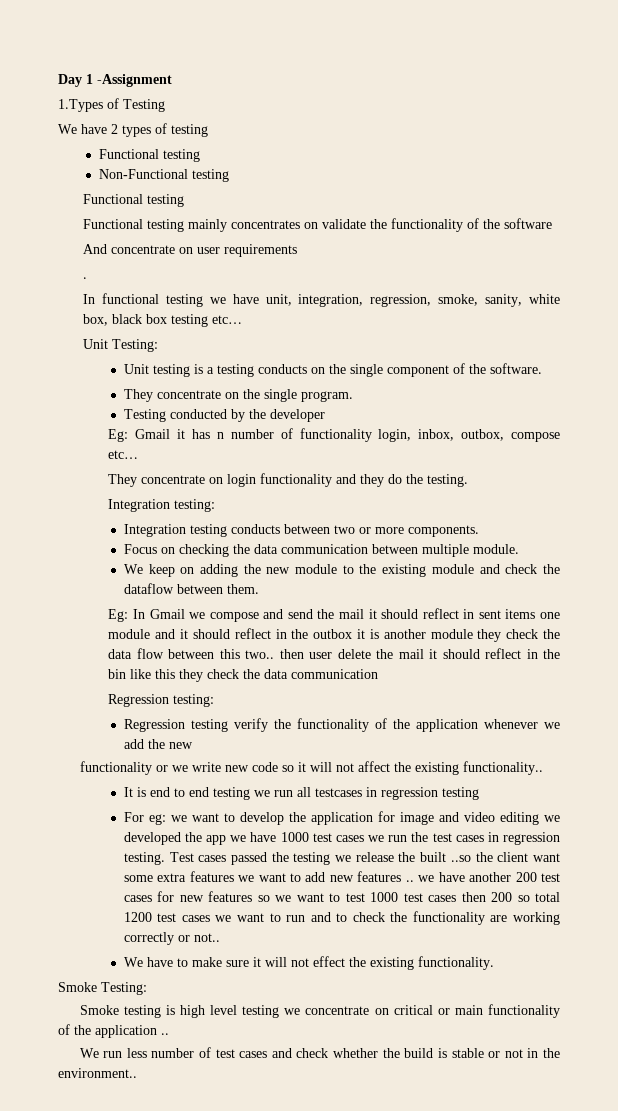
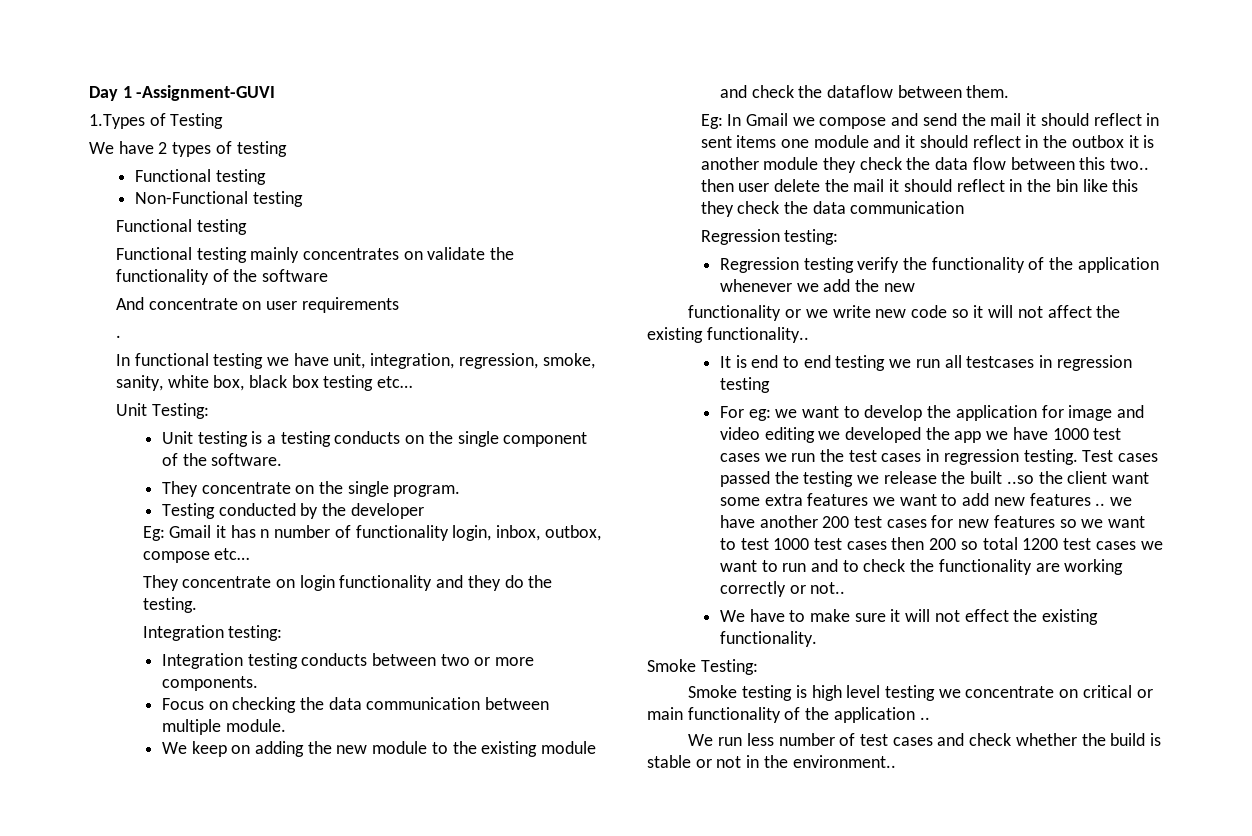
[97,74,172,87] -Assignment -> [136,85,276,101] -Assignment-GUVI

